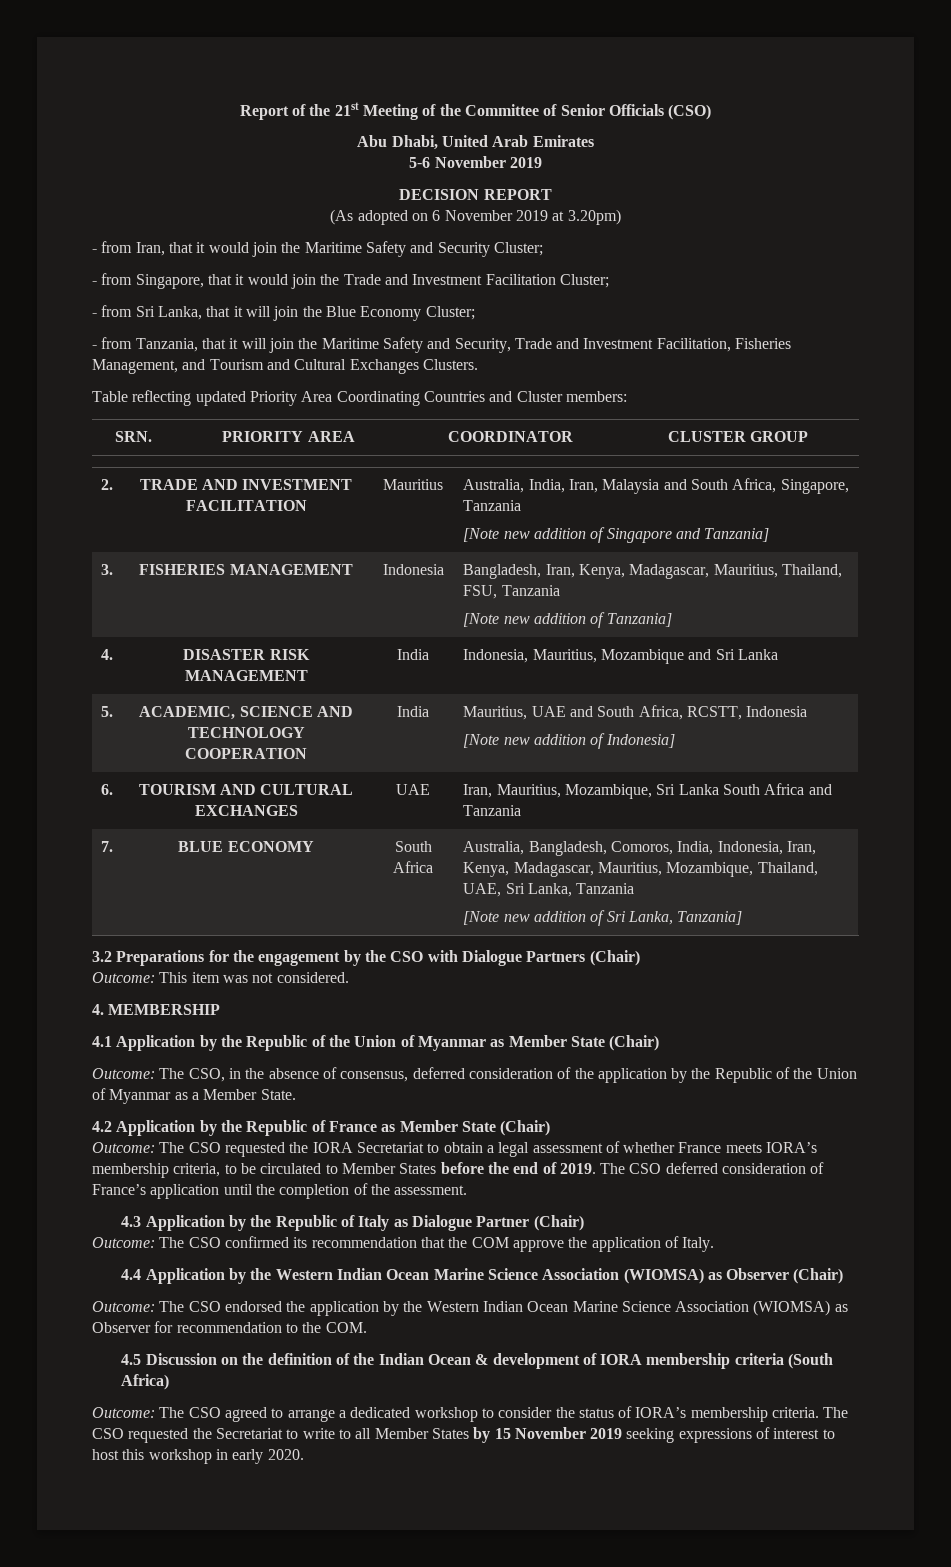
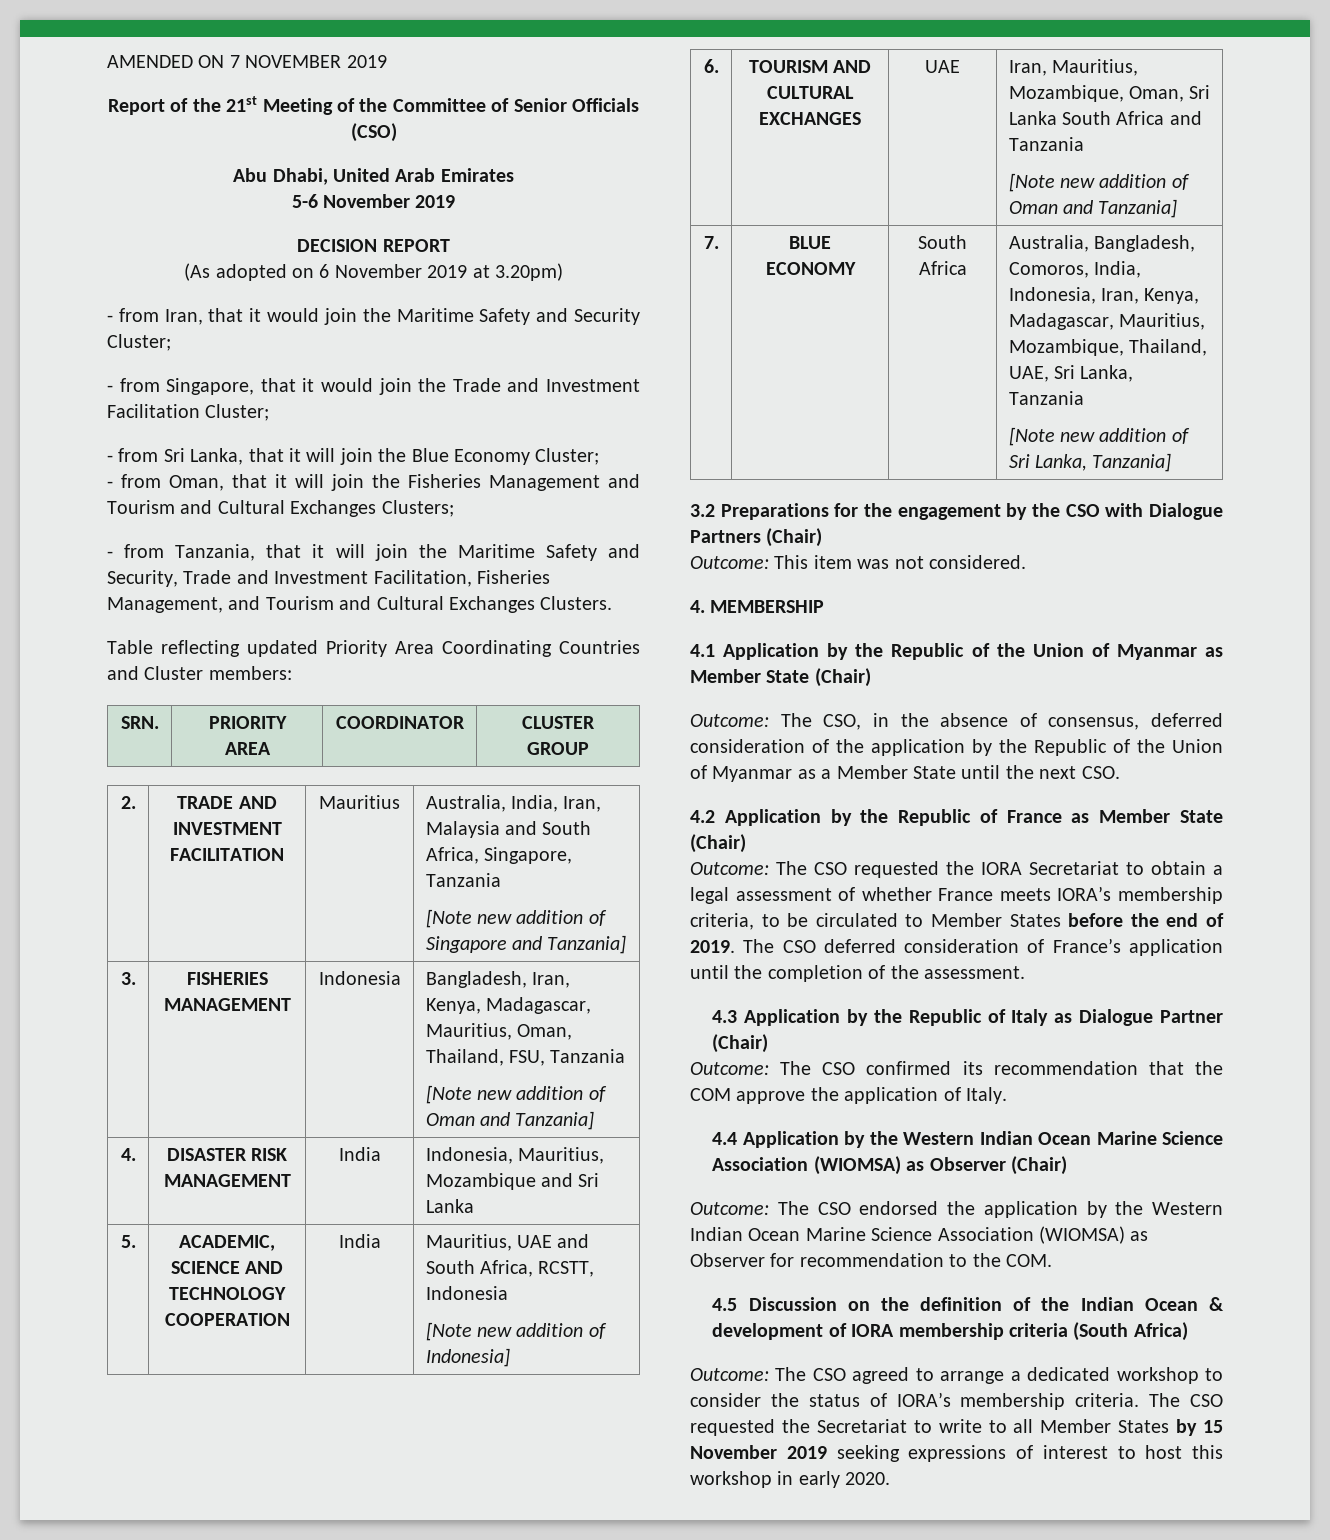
(239, 112) none -> [107,55,387,68] AMENDED ON 7 NOVEMBER 2019 //
(475, 313) none -> [107,474,640,491] [107,500,454,517] // - from Oman, that it will join the Fisheries Management and Tourism and Cultural Exchanges Clusters;
(778, 571) none -> [516,1024,572,1040] Oman,
(606, 620) none -> [425,1112,510,1126] Oman and
(652, 791) none -> [1128,86,1184,102] Oman,
(522, 810) none -> [1008,173,1190,192] [1008,199,1178,218] // [Note new addition of Oman and Tanzania]
[260,1089,296,1100] State. -> [913,765,1120,779] State until the next CSO.

